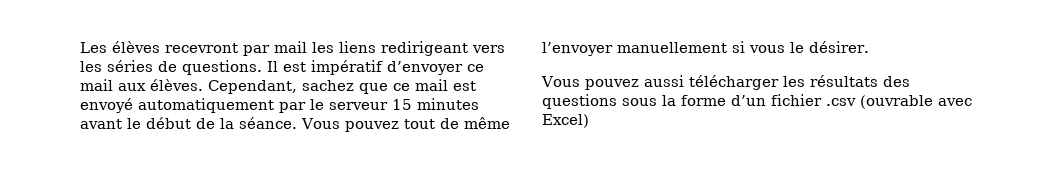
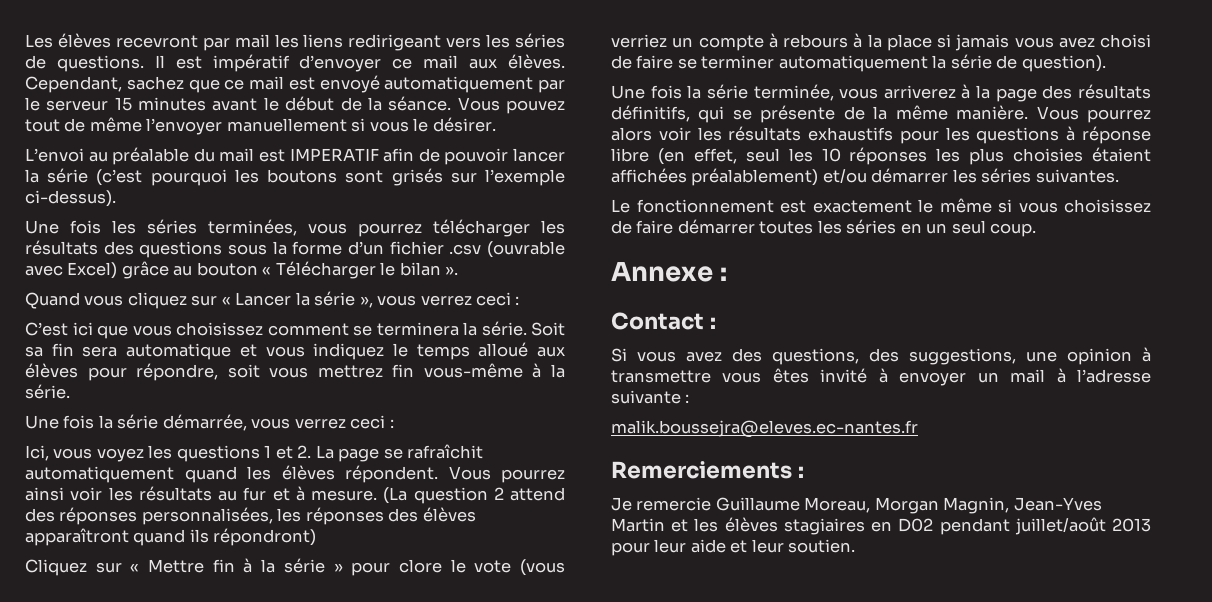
[541,75,684,90] Vous pouvez aussi -> [25,147,566,165] [25,168,565,186] [25,190,116,207] [25,219,422,237] L’envoi au préalable du mail est IMPERATIF afin de pouvoir lancer la série (c’est pourquoi les boutons sont grisés sur l’exemple ci-dessus). // Une fois les séries terminées, vous pourrez
(589, 121) none -> [121,261,459,279] [25,291,520,309] [25,321,565,339] [25,342,565,360] [25,363,565,381] [25,384,70,399] [25,414,394,431] [25,444,484,462] [25,465,565,483] [25,486,565,504] [25,507,476,525] [25,528,317,546] [25,558,565,576] [611,33,1151,51] [611,54,1106,72] [611,84,1151,102] [611,105,1151,123] [611,126,1151,144] [611,147,1151,165] [611,168,1119,186] [611,198,1151,213] [611,219,1037,237] [611,262,728,282] [611,312,716,330] [611,347,1151,365] [611,368,1151,386] [611,390,690,404] [611,420,918,438] [611,461,804,479] [611,497,1102,514] [611,517,1151,535] [611,539,856,556] grâce au bouton « Télécharger le bilan ». // Quand vous cliquez sur « Lancer la série », vous verrez ceci : // C’est ici que vous choisissez comment se terminera la série. Soit sa fin sera automatique et vous indiquez le temps alloué aux élèves pour répondre, soit vous mettrez fin vous-même à la série. // Une fois la série démarrée, vous verrez ceci : // Ici, vous voyez les questions 1 et 2. La page se rafraîchit automatiquement quand les élèves répondent. Vous pourrez ainsi voir les résultats au fur et à mesure. (La question 2 attend des réponses personnalisées, les réponses des élèves apparaîtront quand ils répondront) // Cliquez sur « Mettre fin à la série » pour clore le vote (vous verriez un compte à rebours à la place si jamais vous avez choisi de faire se terminer automatiquement la série de question). // Une fois la série terminée, vous arriverez à la page des résultats définitifs, qui se présente de la même manière. Vous pourrez alors voir les résultats exhaustifs pour les questions à réponse libre (en effet, seul les 10 réponses les plus choisies étaient affichées préalablement) et/ou démarrer les séries suivantes. // Le fonctionnement est exactement le même si vous choisissez de faire démarrer toutes les séries en un seul coup. // Annexe : // Contact : // Si vous avez des questions, des suggestions, une opinion à transmettre vous êtes invité à envoyer un mail à l’adresse suivante : // malik.boussejra@eleves.ec-nantes.fr // Remerciements : // Je remercie Guillaume Moreau, Morgan Magnin, Jean-Yves Martin et les élèves stagiaires en D02 pendant juillet/août 2013 pour leur aide et leur soutien.

